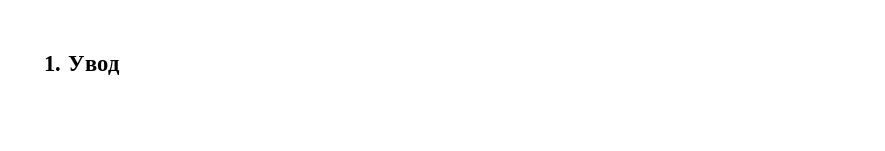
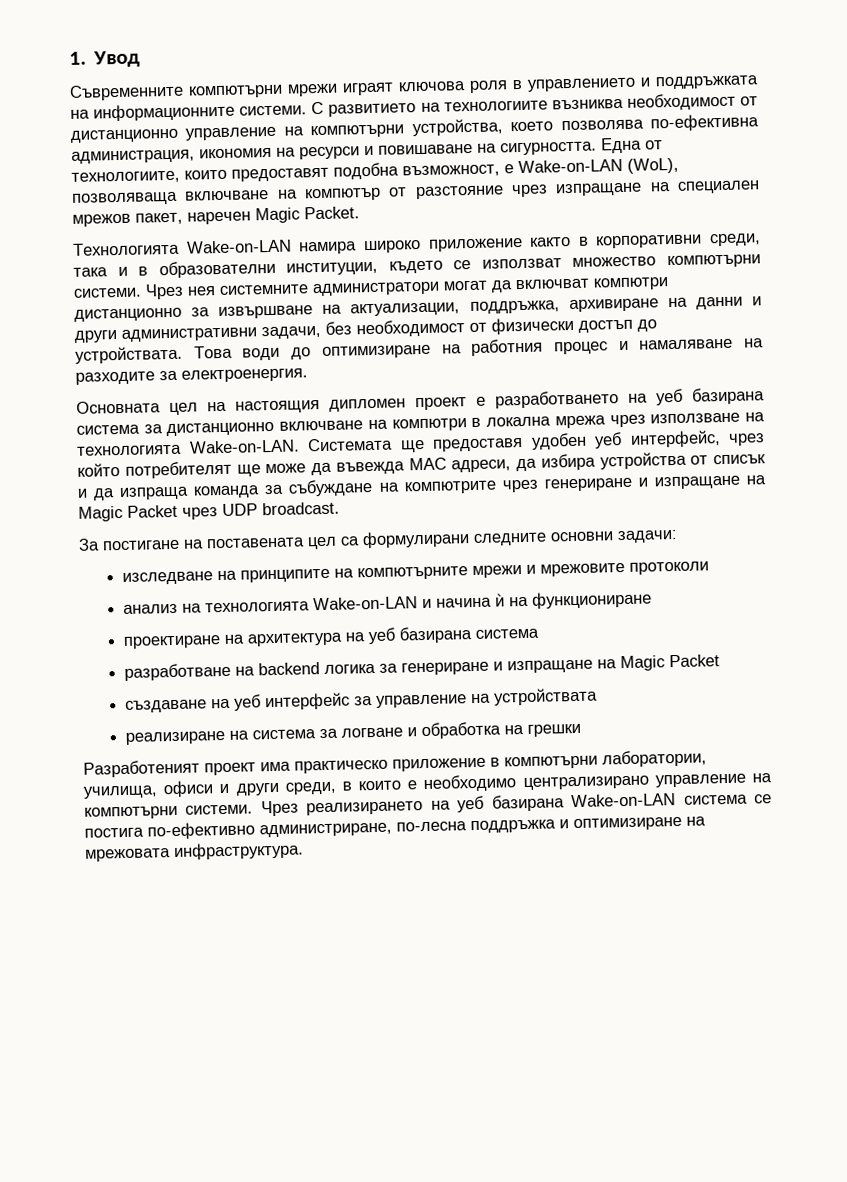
(121, 65) none -> [69,75,759,101] [70,92,758,122] [70,113,760,143] [71,137,663,164] [71,157,679,184] [72,180,760,206] [72,206,360,227] [73,233,761,256] [73,254,761,279] [73,277,669,300] [74,296,762,322] [74,316,657,343] [75,338,764,364] [75,368,308,385] [76,387,765,416] [76,412,766,437] [77,430,765,456] [77,451,766,479] [77,475,767,501] [78,501,340,522] [78,529,678,551] [122,561,710,585] [123,590,653,614] [123,626,540,649] [124,654,721,681] [125,687,599,713] [125,721,582,745] [83,749,707,778] [83,773,772,799] [84,793,773,820] [84,816,706,840] [85,841,304,862] // Съвременните компютърни мрежи играят ключова роля в управлението и поддръжката на информационните системи. С развитието на технологиите възниква необходимост от дистанционно управление на компютърни устройства, което позволява по-ефективна администрация, икономия на ресурси и повишаване на сигурността. Една от технологиите, които предоставят подобна възможност, е Wake-on-LAN (WoL), позволяваща включване на компютър от разстояние чрез изпращане на специален мрежов пакет, наречен Magic Packet. // Технологията Wake-on-LAN намира широко приложение както в корпоративни среди, така и в образователни институции, където се използват множество компютърни системи. Чрез нея системните администратори могат да включват компютри дистанционно за извършване на актуализации, поддръжка, архивиране на данни и други административни задачи, без необходимост от физически достъп до устройствата. Това води до оптимизиране на работния процес и намаляване на разходите за електроенергия. // Основната цел на настоящия дипломен проект е разработването на уеб базирана система за дистанционно включване на компютри в локална мрежа чрез използване на технологията Wake-on-LAN. Системата ще предоставя удобен уеб интерфейс, чрез който потребителят ще може да въвежда MAC адреси, да избира устройства от списък и да изпраща команда за събуждане на компютрите чрез генериране и изпращане на Magic Packet чрез UDP broadcast. // За постигане на поставената цел са формулирани следните основни задачи: // изследване на принципите на компютърните мрежи и мрежовите протоколи // анализ на технологията Wake-on-LAN и начина ѝ на функциониране // проектиране на архитектура на уеб базирана система // разработване на backend логика за генериране и изпращане на Magic Packet // създаване на уеб интерфейс за управление на устройствата // реализиране на система за логване и обработка на грешки // Разработеният проект има практическо приложение в компютърни лаборатории, училища, офиси и други среди, в които е необходимо централизирано управление на компютърни системи. Чрез реализирането на уеб базирана Wake-on-LAN система се постига по-ефективно администриране, по-лесна поддръжка и оптимизиране на мрежовата инфраструктура.

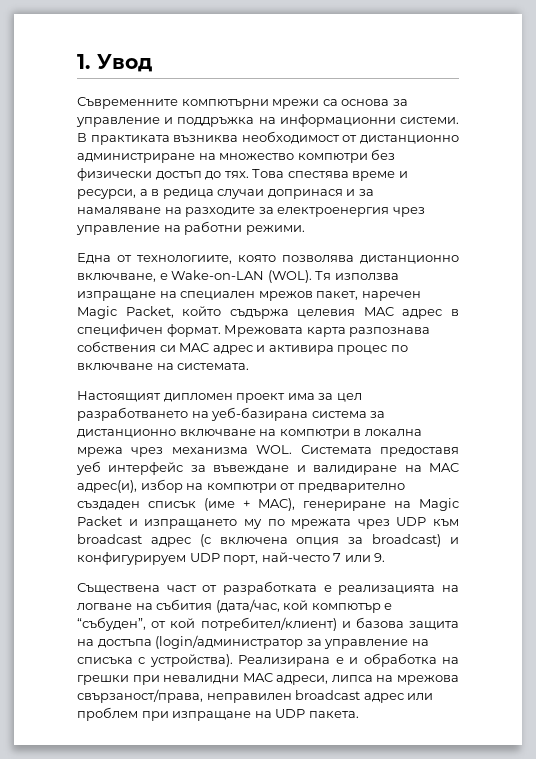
[342,75,759,96] [70,92,758,122] [70,113,760,143] [71,137,663,164] [71,157,679,184] [72,184,548,206] играят ключова роля в управлението и поддръжката на информационните системи. С развитието на технологиите възниква необходимост от дистанционно управление на компютърни устройства, което позволява по-ефективна администрация, икономия на ресурси и повишаване на сигурността. Една от технологиите, които предоставят подобна възможност, е Wake-on-LAN (WoL), позволяваща включване на компютър от разстояние чрез -> [322,99,408,106] [76,114,459,127] [77,131,459,145] [77,149,396,163] [77,168,408,181] [77,189,374,199] [77,207,425,217] [76,221,305,235] [77,253,459,264] [77,270,399,283] са основа за управление и поддръжка на информационни системи. В практиката възниква необходимост от дистанционно администриране на множество компютри без физически достъп до тях. Това спестява време и ресурси, а в редица случаи допринася и за намаляване на разходите за електроенергия чрез управление на работни режими. // Една от технологиите, която позволява дистанционно включване, е Wake-on-LAN (WOL). Тя използва
[304,206,360,220] [73,233,761,256] [73,254,761,279] [73,277,669,300] [74,296,762,322] [74,316,657,343] [75,338,764,364] [75,368,308,385] [76,387,765,416] Packet. // Технологията Wake-on-LAN намира широко приложение както в корпоративни среди, така и в образователни институции, където се използват множество компютърни системи. Чрез нея системните администратори могат да включват компютри дистанционно за извършване на актуализации, поддръжка, архивиране на данни и други административни задачи, без необходимост от физически достъп до устройствата. Това води до оптимизиране на работния процес и намаляване на разходите за електроенергия. // Основната цел на настоящия дипломен проект е разработването на уеб базирана -> [125,306,459,319] [77,324,431,337] [77,341,408,355] [77,363,250,370] [77,391,362,403] [77,407,309,421] Packet, който съдържа целевия MAC адрес в специфичен формат. Мрежовата карта разпознава собствения си MAC адрес и активира процес по включване на системата. // Настоящият дипломен проект има за цел разработването на уеб-базирана
[650,412,766,424] [77,430,765,456] [77,451,766,479] [77,475,767,501] [78,501,340,522] [78,529,678,551] [122,561,710,585] [123,590,653,614] [123,626,540,649] [124,654,721,681] [125,687,599,713] [125,721,582,745] [83,749,707,778] [83,773,772,799] [84,793,773,820] [84,816,706,840] [85,841,304,862] използване на технологията Wake-on-LAN. Системата ще предоставя удобен уеб интерфейс, чрез който потребителят ще може да въвежда MAC адреси, да избира устройства от списък и да изпраща команда за събуждане на компютрите чрез генериране и изпращане на Magic Packet чрез UDP broadcast. // За постигане на поставената цел са формулирани следните основни задачи: // изследване на принципите на компютърните мрежи и мрежовите протоколи // анализ на технологията Wake-on-LAN и начина ѝ на функциониране // проектиране на архитектура на уеб базирана система // разработване на backend логика за генериране и изпращане на Magic Packet // създаване на уеб интерфейс за управление на устройствата // реализиране на система за логване и обработка на грешки // Разработеният проект има практическо приложение в компютърни лаборатории, училища, офиси и други среди, в които е необходимо централизирано управление на компютърни системи. Чрез реализирането на уеб базирана Wake-on-LAN система се постига по-ефективно администриране, по-лесна поддръжка и оптимизиране на мрежовата инфраструктура. -> [171,445,459,457] [76,461,459,475] [77,479,405,493] [77,498,459,511] [77,516,459,529] [77,534,459,547] [77,552,386,565] [77,581,459,595] [77,599,393,613] [77,617,460,631] [77,635,429,649] [77,653,460,667] [77,673,459,685] [77,689,434,703] [77,707,359,721] механизма WOL. Системата предоставя уеб интерфейс за въвеждане и валидиране на MAC адрес(и), избор на компютри от предварително създаден списък (име + MAC), генериране на Magic Packet и изпращането му по мрежата чрез UDP към broadcast адрес (с включена опция за broadcast) и конфигурируем UDP порт, най-често 7 или 9. // Съществена част от разработката е реализацията на логване на събития (дата/час, кой компютър е “събуден”, от кой потребител/клиент) и базова защита на достъпа (login/администратор за управление на списъка с устройства). Реализирана е и обработка на грешки при невалидни MAC адреси, липса на мрежова свързаност/права, неправилен broadcast адрес или проблем при изпращане на UDP пакета.

